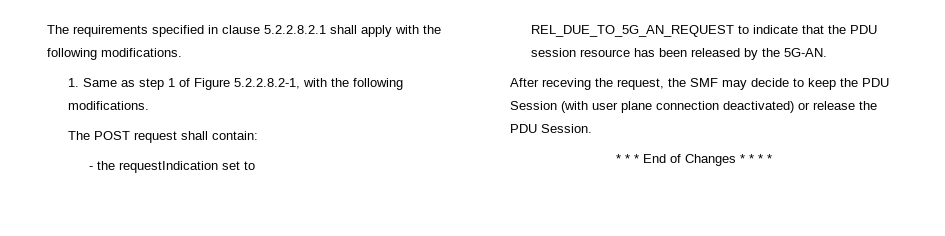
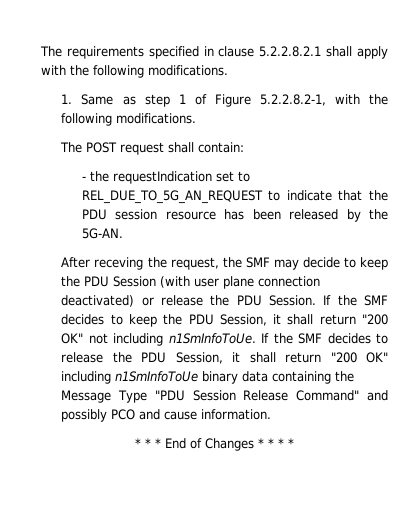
(592, 128) none -> [323,295,388,306] [61,314,388,327] [61,333,388,346] [61,352,388,364] [61,371,355,384] [61,390,389,403] [61,409,272,422] If the SMF decides to keep the PDU Session, it shall return "200 OK" not including n1SmInfoToUe. If the SMF decides to release the PDU Session, it shall return "200 OK" including n1SmInfoToUe binary data containing the Message Type "PDU Session Release Command" and possibly PCO and cause information.

